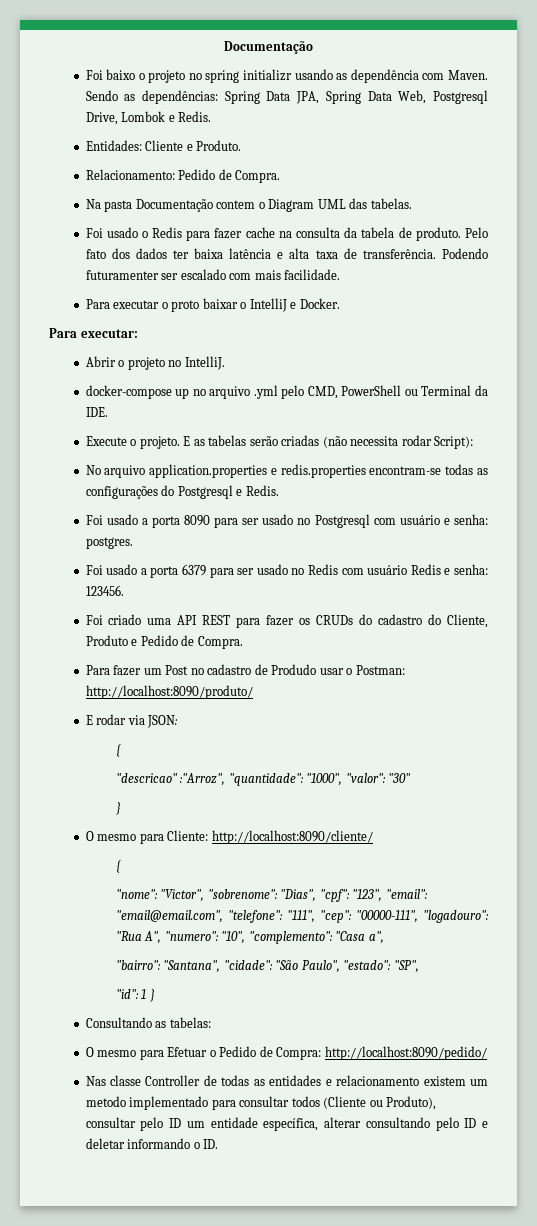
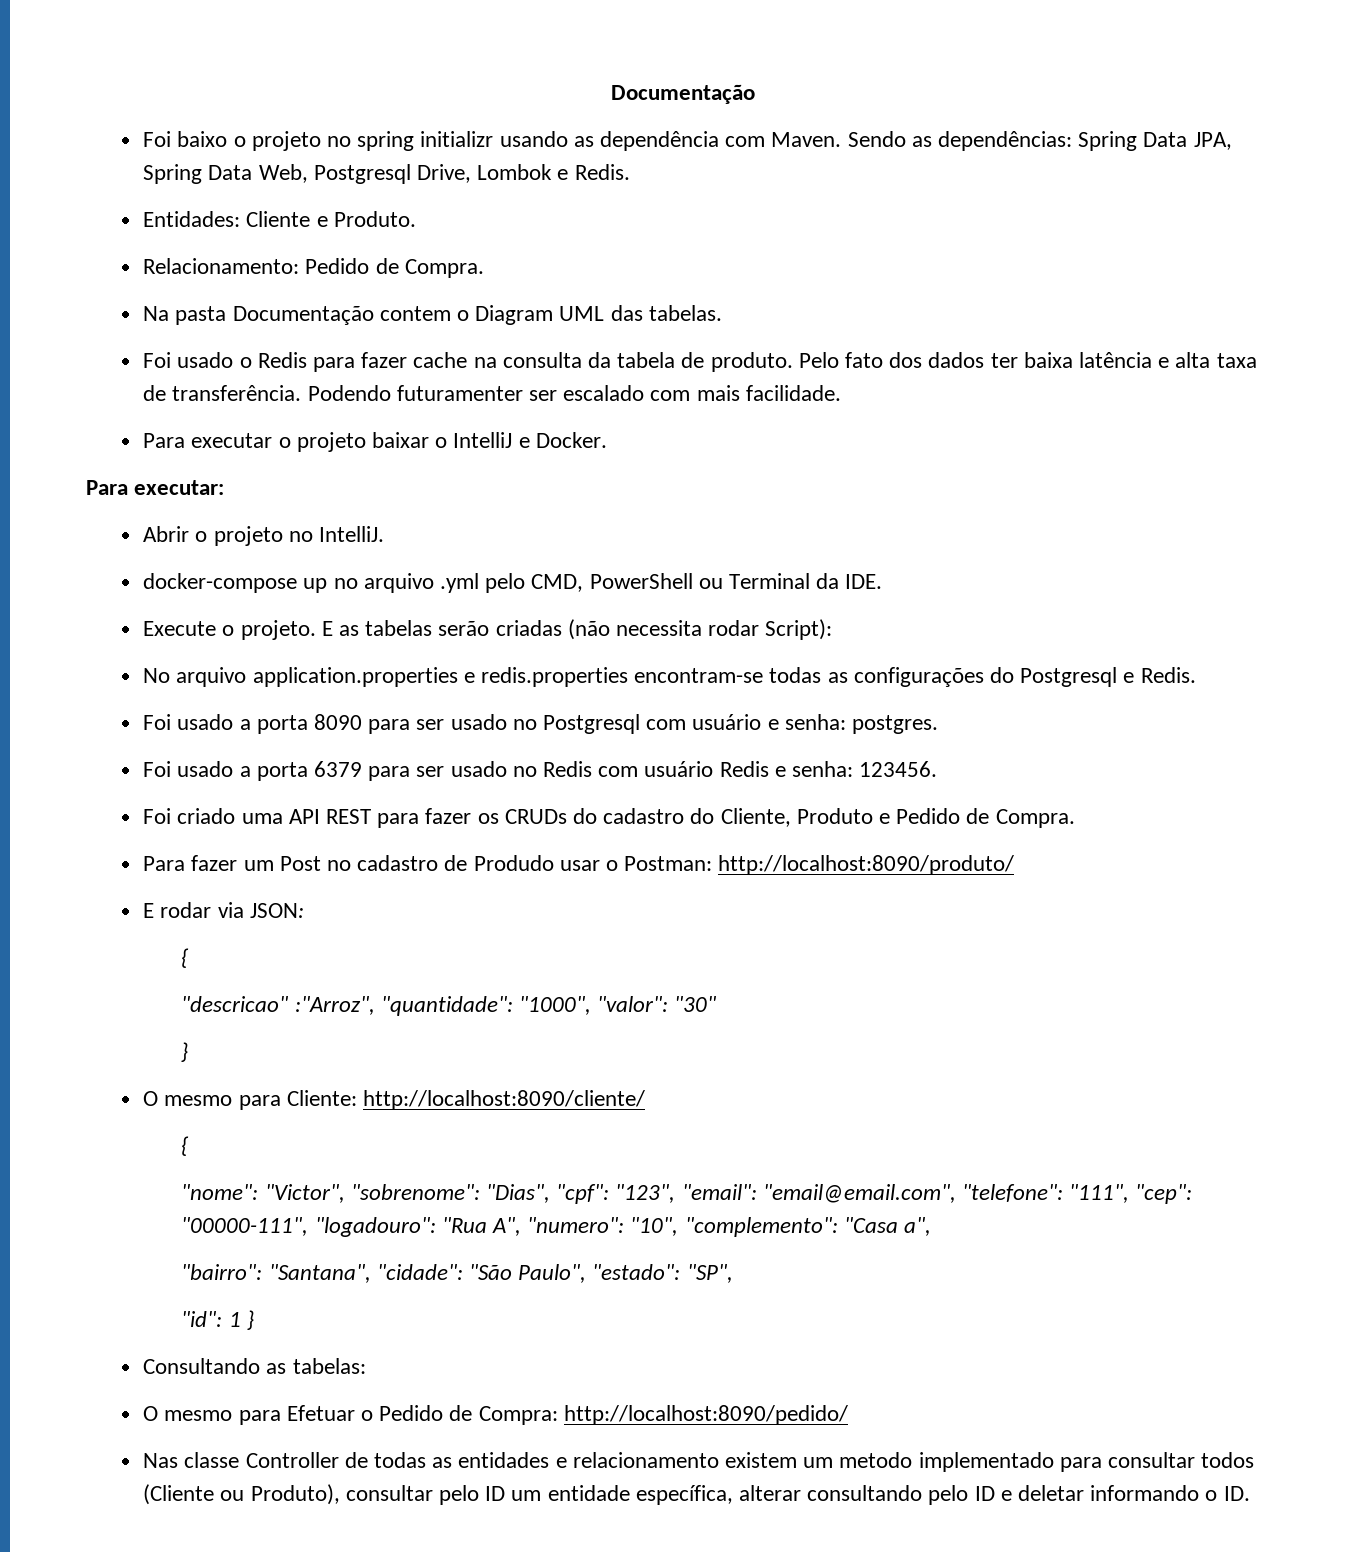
[171,300,200,312] proto -> [296,432,366,452] projeto

